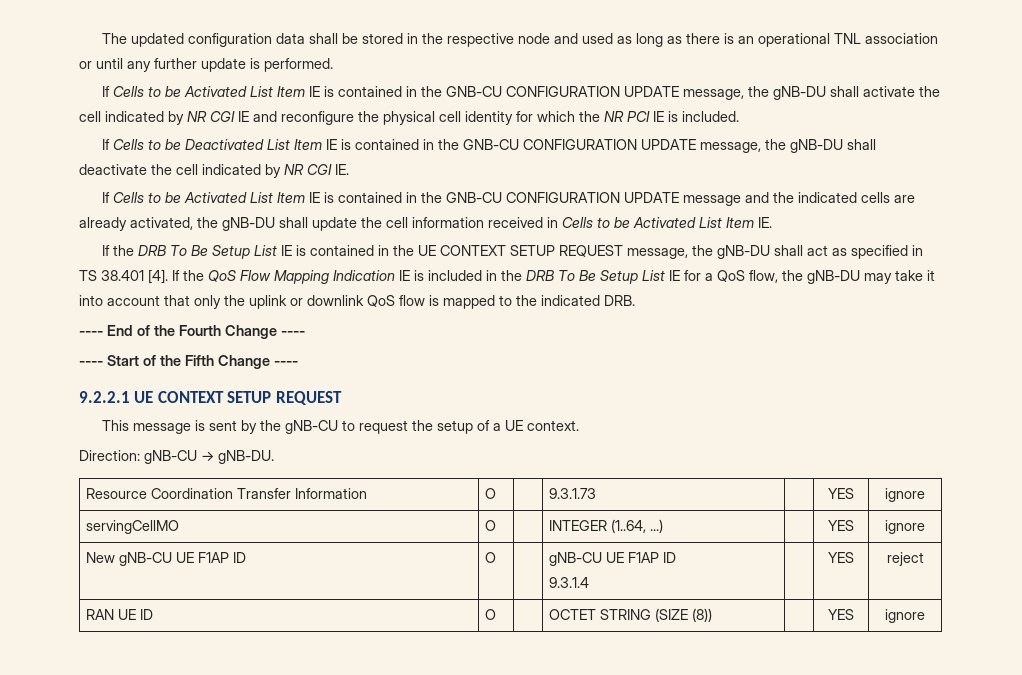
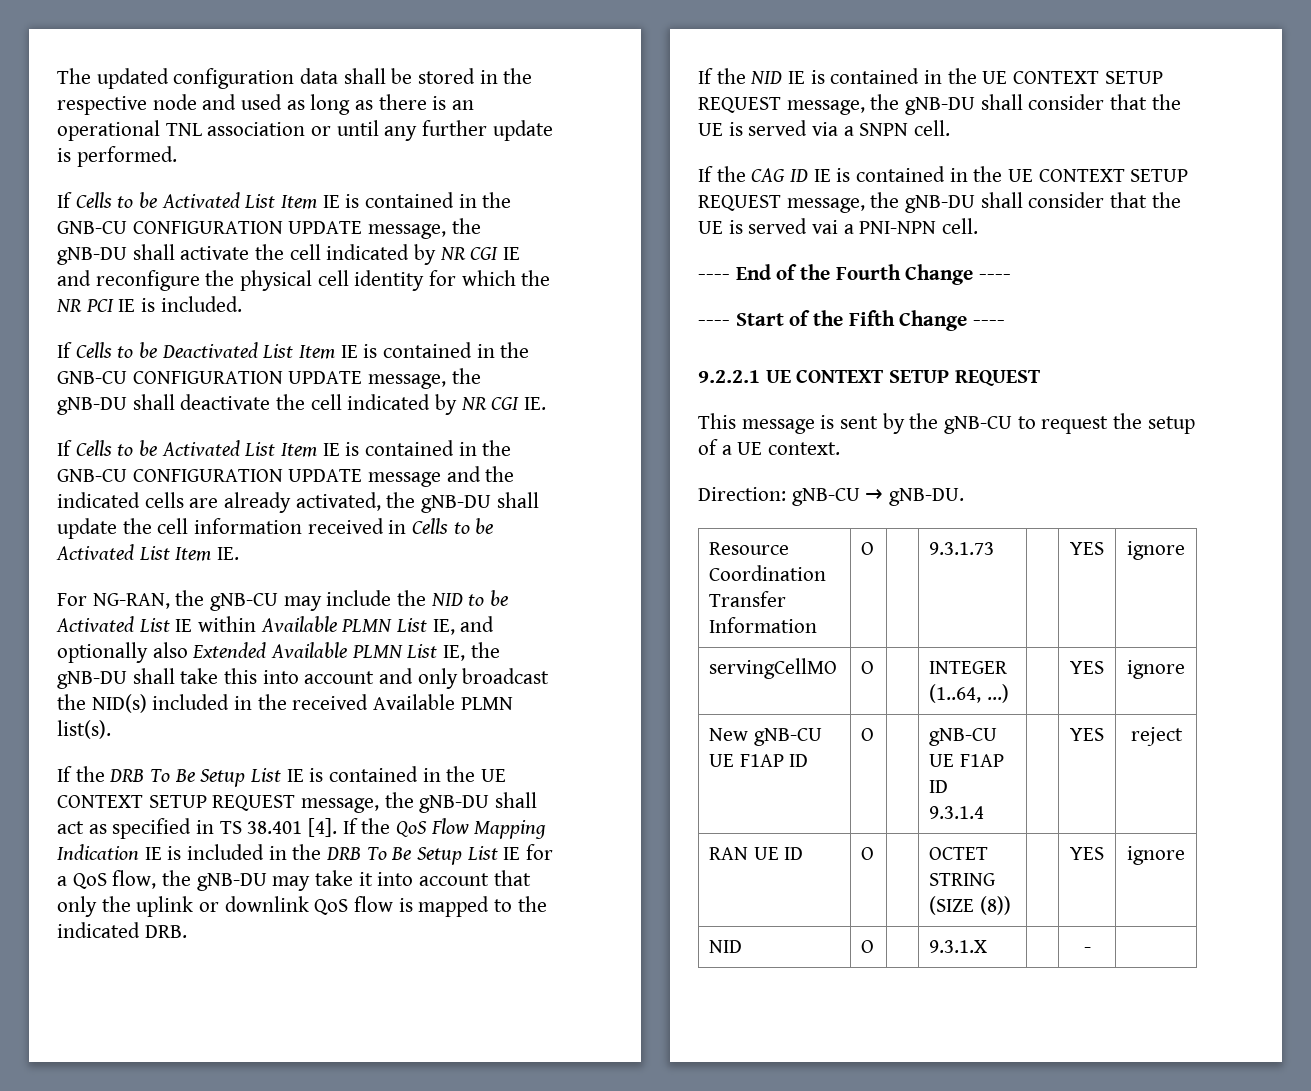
(772, 222) none -> [57,590,509,611] [56,616,495,635] [57,642,500,663] [57,668,550,689] [57,694,513,713] [57,720,111,739] // For NG-RAN, the gNB-CU may include the NID to be Activated List IE within Available PLMN List IE, and optionally also Extended Available PLMN List IE, the gNB-DU shall take this into account and only broadcast the NID(s) included in the received Available PLMN list(s).
(635, 300) none -> [698,68,1163,84] [698,94,1181,115] [698,120,951,136] [698,166,1189,182] [698,192,1181,213] [698,218,979,234] // If the NID IE is contained in the UE CONTEXT SETUP REQUEST message, the gNB-DU shall consider that the UE is served via a SNPN cell. // If the CAG ID IE is contained in the UE CONTEXT SETUP REQUEST message, the gNB-DU shall consider that the UE is served vai a PNI-NPN cell.
(925, 616) none -> [708,940,742,953] [860,940,874,953] [928,940,987,953] [1083,947,1091,953] // NID | O | | 9.3.1.X | | - |

